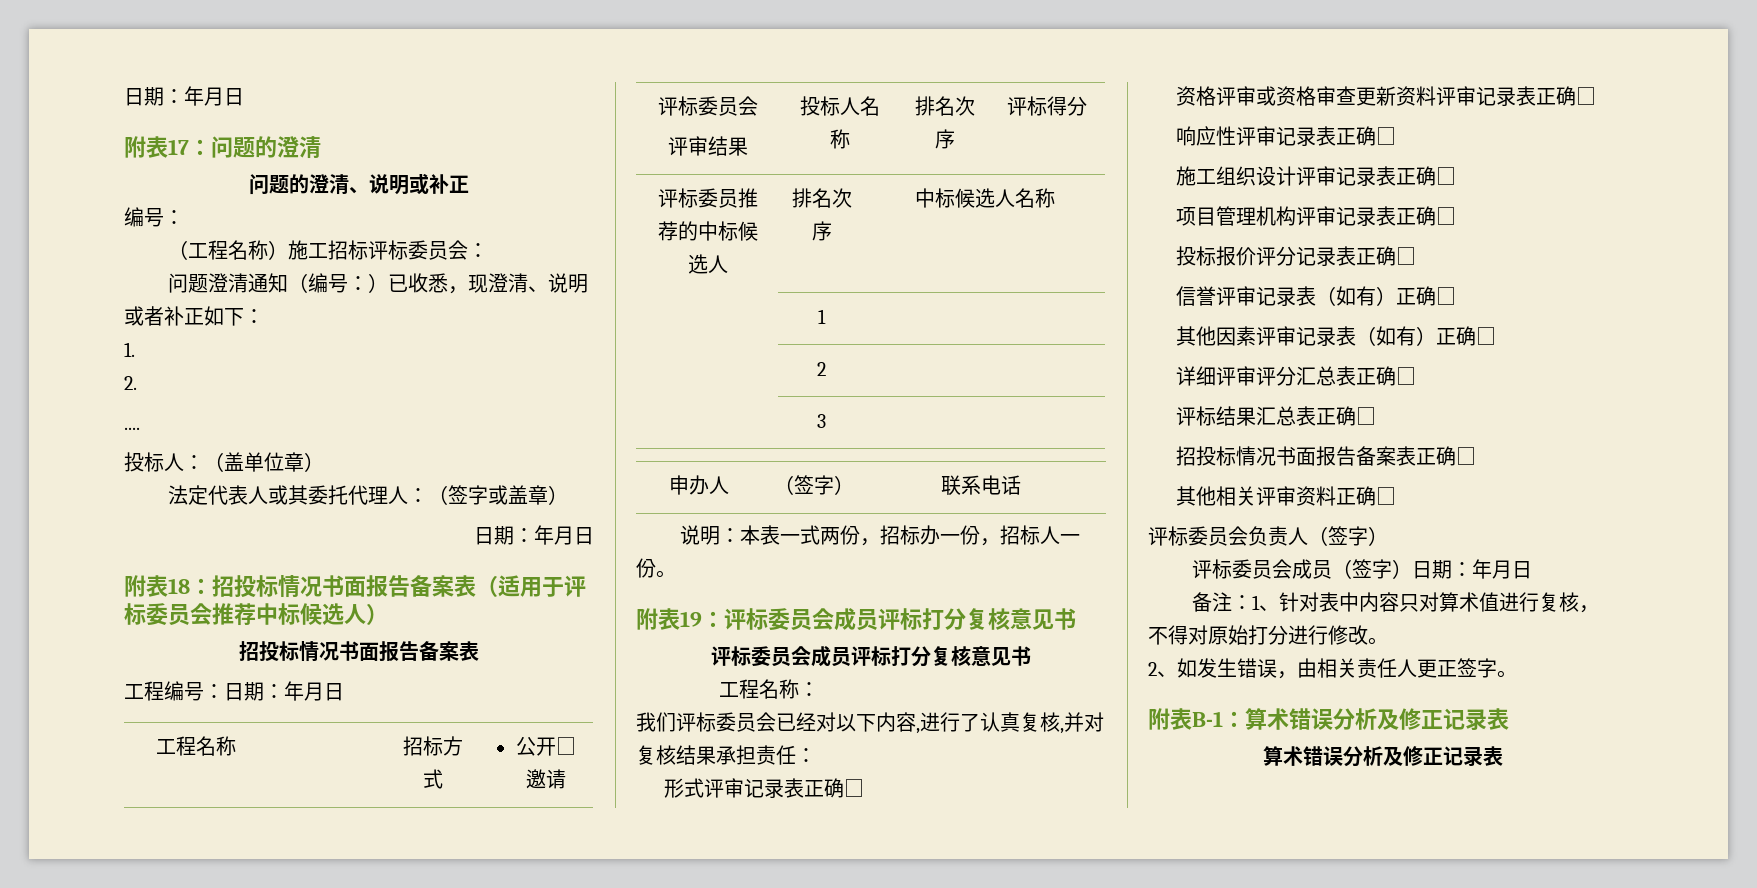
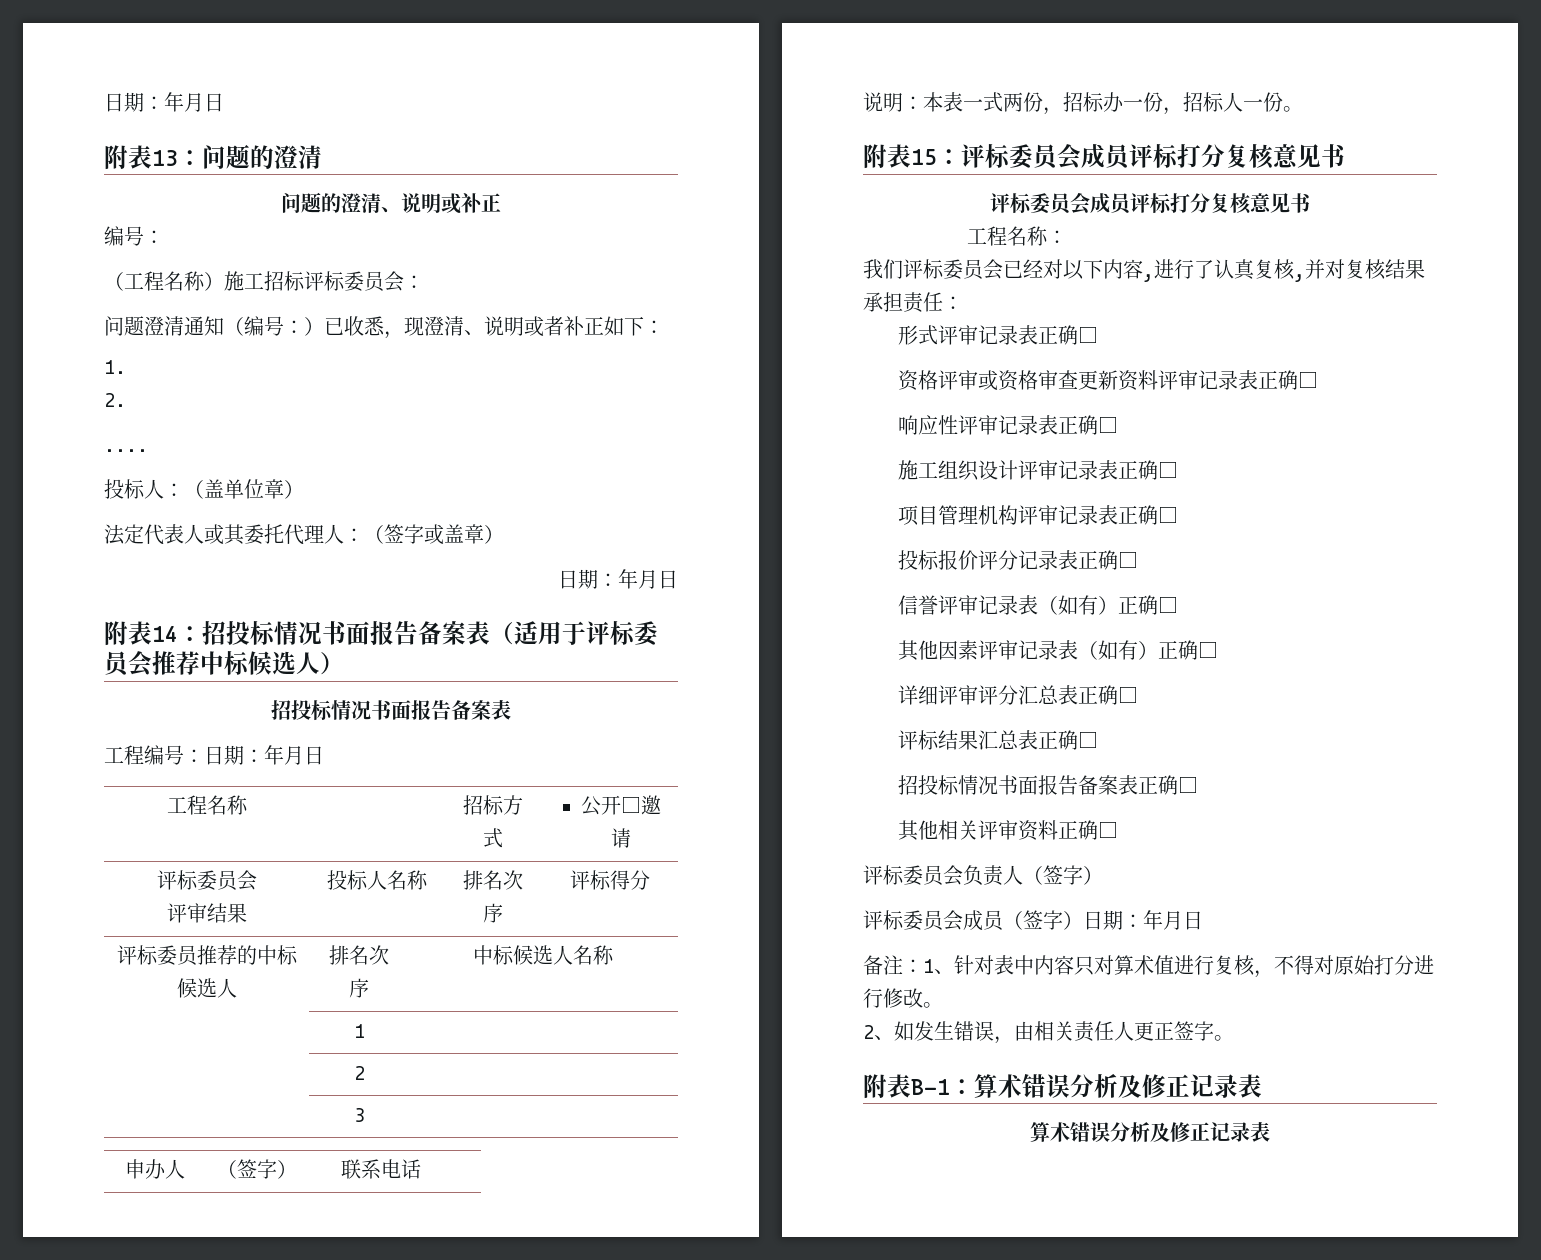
[124,86,244,106] [124,136,189,158] 日期：年月日 // 附表17 -> [104,92,224,112] [104,145,178,170] 日期：年月日 // 附表13
[168,578,190,594] 18 -> [152,626,178,642] 14
[680,611,702,627] 19 -> [911,149,937,165] 15

